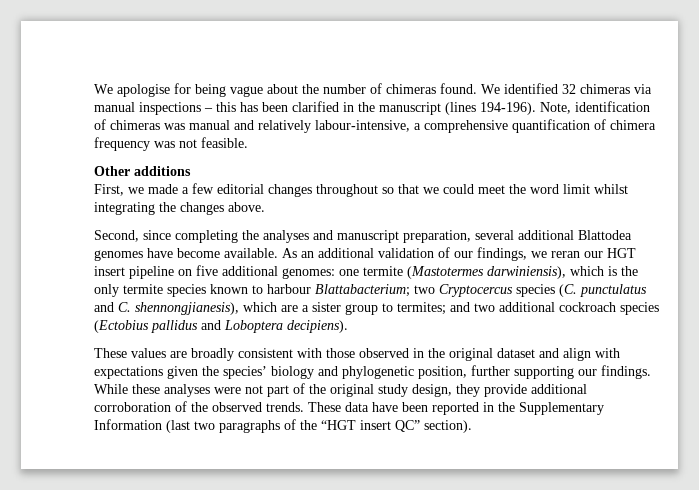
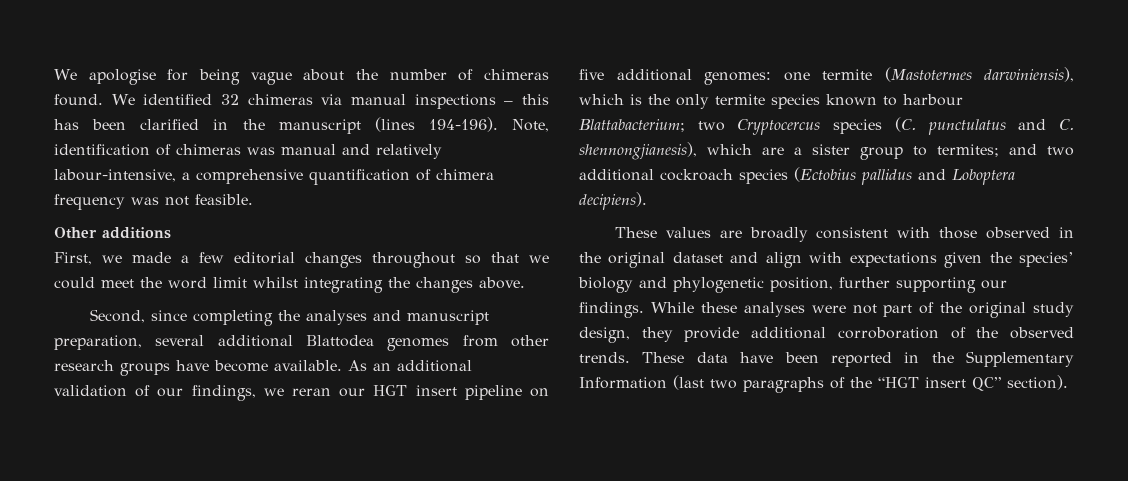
(143, 255) none -> [462,335,549,347] [54,360,170,376] from other research groups

